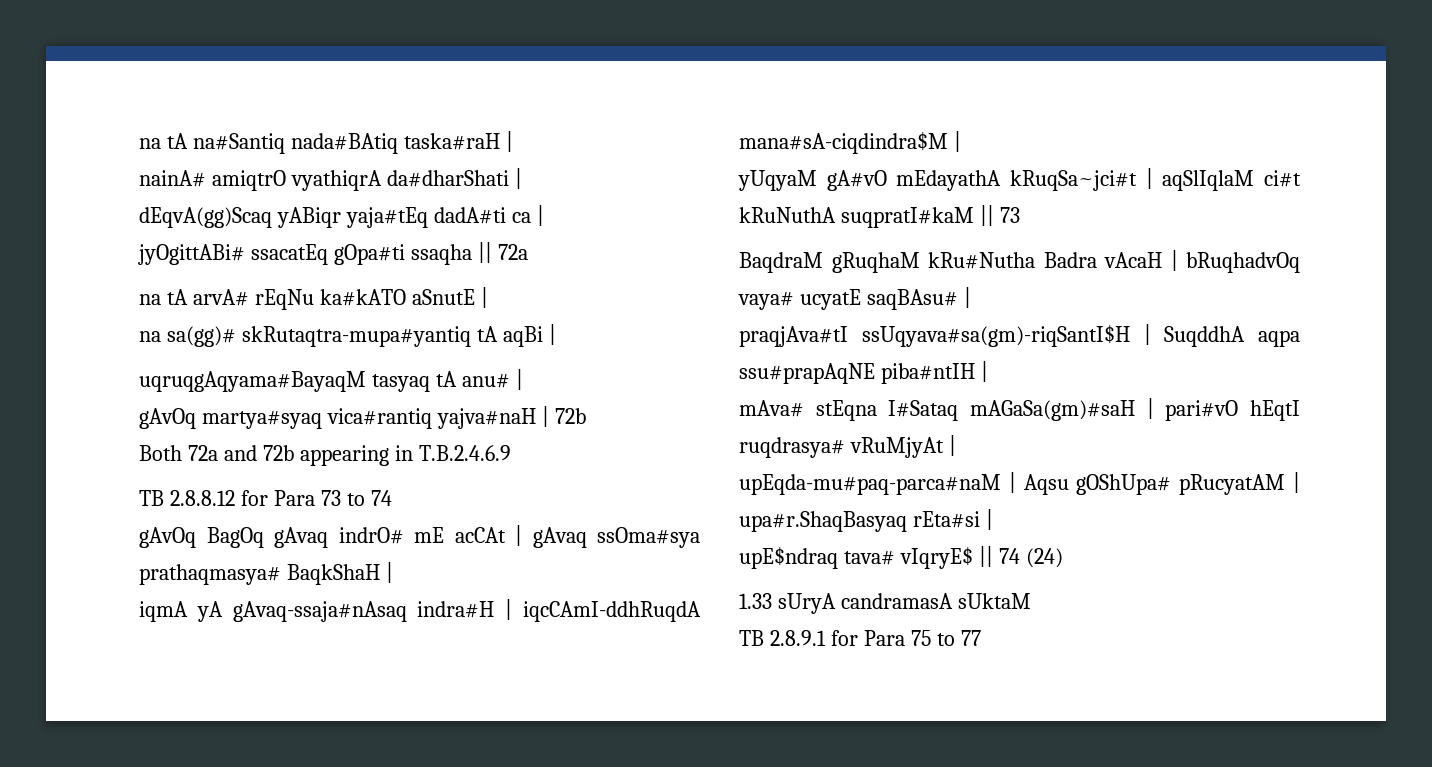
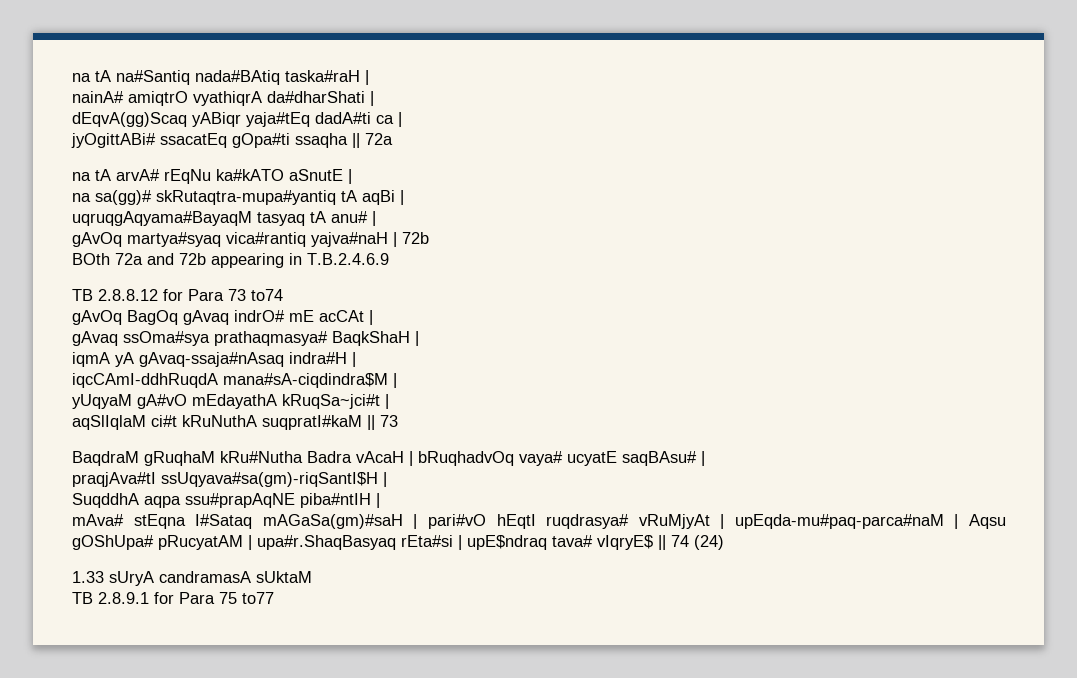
[139,445,182,461] Both -> [72,253,110,265] BOth
[346,490,392,506] to 74 -> [251,289,283,301] to74
(522, 535) none -> (373, 317) //
(513, 609) none -> (356, 359) //
(1153, 178) none -> (389, 401) //
(1151, 334) none -> (387, 479) //
(956, 445) // -> (725, 521) none
(993, 519) // -> (462, 542) none
[936,630,981,646] to 77 -> [242,592,274,604] to77

